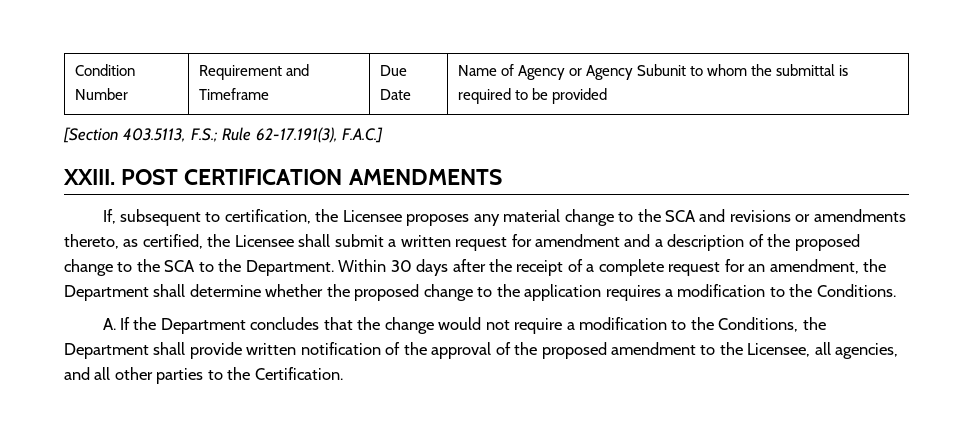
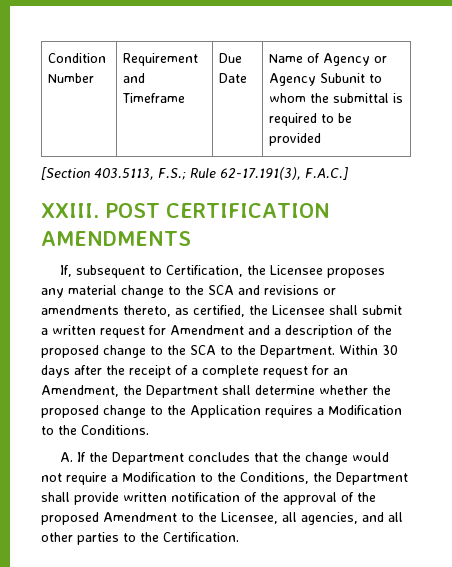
[224,209,311,224] certification, -> [166,265,244,277] Certification,
[535,234,621,247] amendment -> [170,325,244,335] Amendment
[769,259,859,274] amendment, -> [41,385,119,397] Amendment,
[524,284,602,301] application -> [190,405,261,418] Application
[677,284,766,297] modification -> [328,405,402,415] Modification
[578,317,667,330] modification -> [122,472,196,482] Modification
[611,342,697,355] amendment -> [103,512,177,522] Amendment

